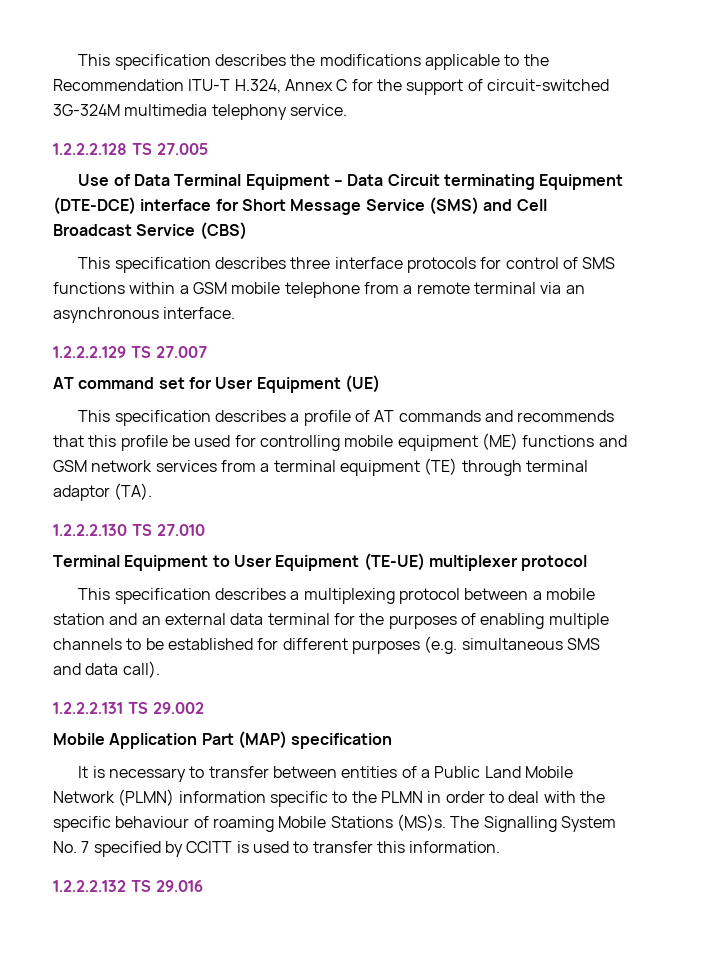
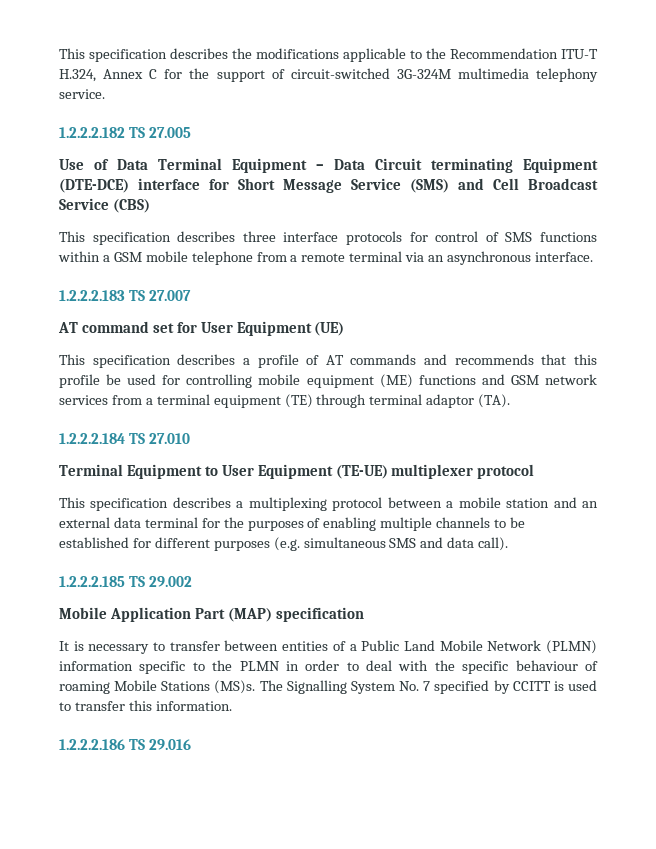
[53,143,127,155] 1.2.2.2.128 -> [59,127,125,138] 1.2.2.2.182
[53,346,126,358] 1.2.2.2.129 -> [59,290,125,301] 1.2.2.2.183
[53,524,127,536] 1.2.2.2.130 -> [59,433,125,444] 1.2.2.2.184
[53,702,123,714] 1.2.2.2.131 -> [59,576,125,587] 1.2.2.2.185
[53,880,126,892] 1.2.2.2.132 -> [59,739,125,750] 1.2.2.2.186

